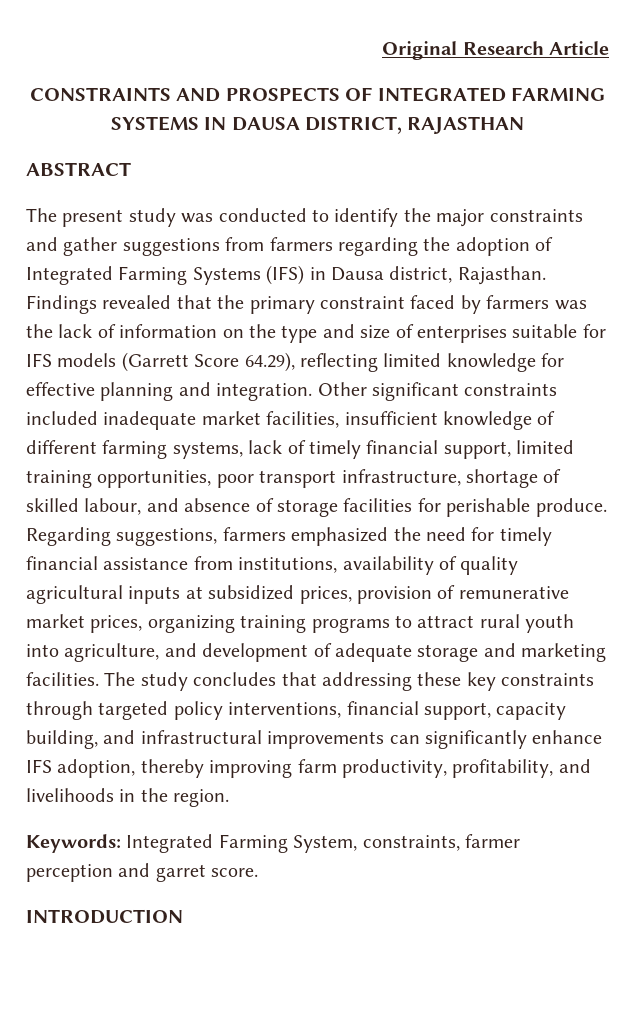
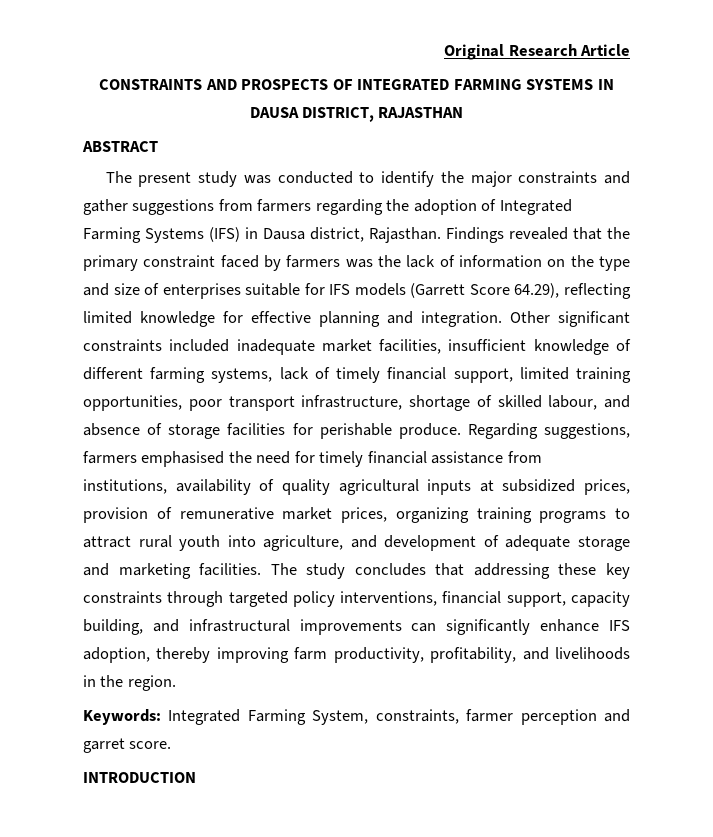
[291,527,389,546] emphasized -> [141,451,225,467] emphasised

